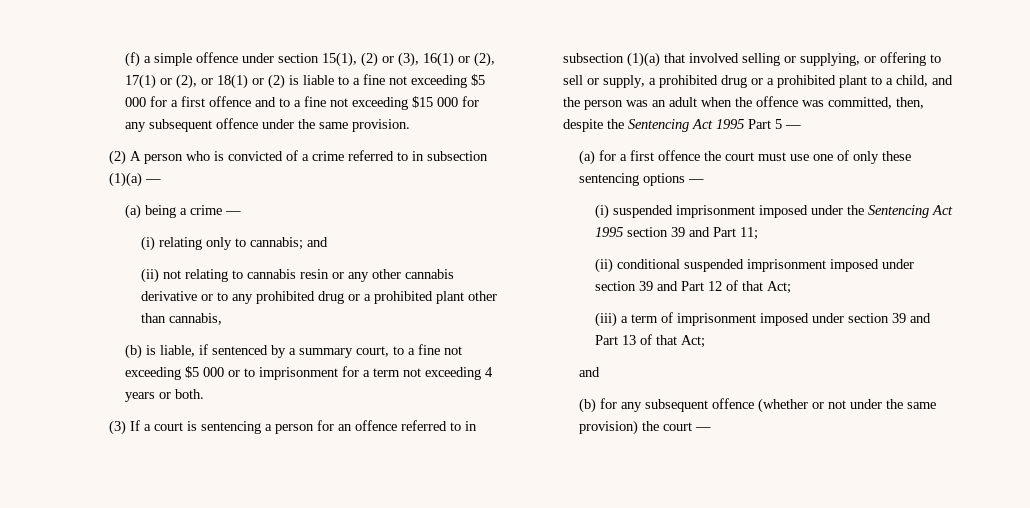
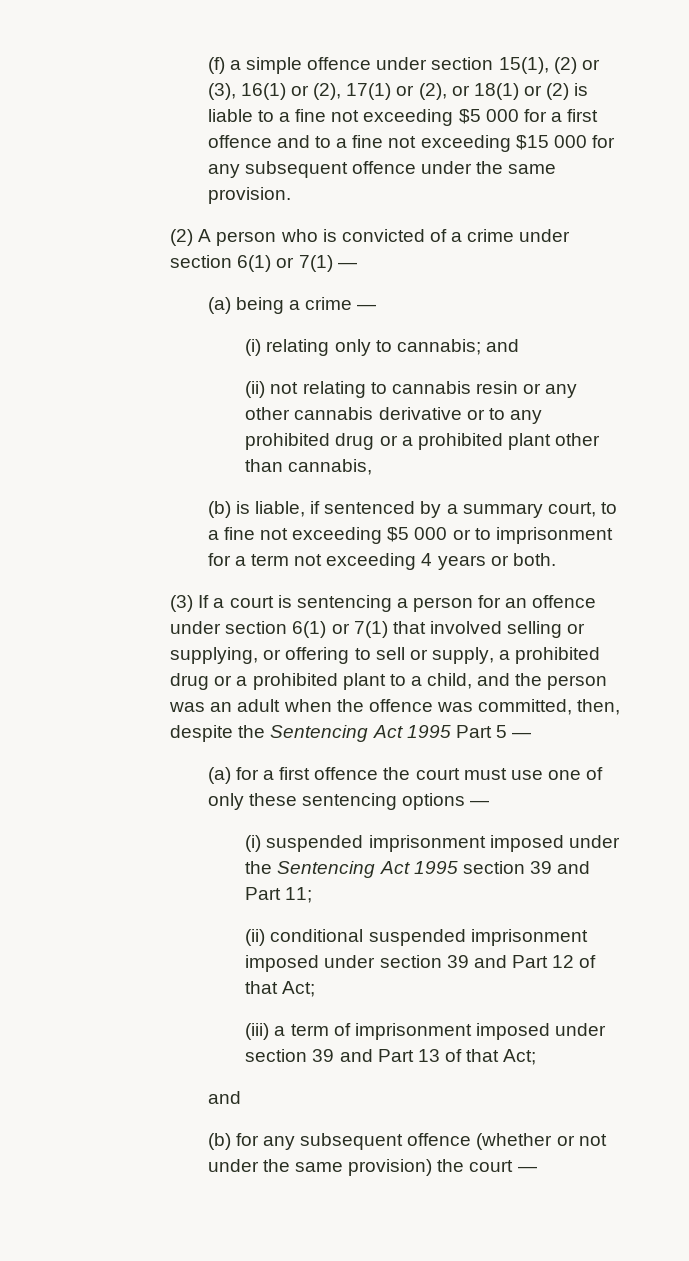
[347,150,488,161] [108,172,142,187] referred to in subsection (1)(a) -> [519,229,571,242] [170,255,333,272] under section 6(1) or 7(1)
[400,420,477,431] [562,52,660,67] referred to in subsection (1)(a) -> [170,621,388,638] under section 6(1) or 7(1)

